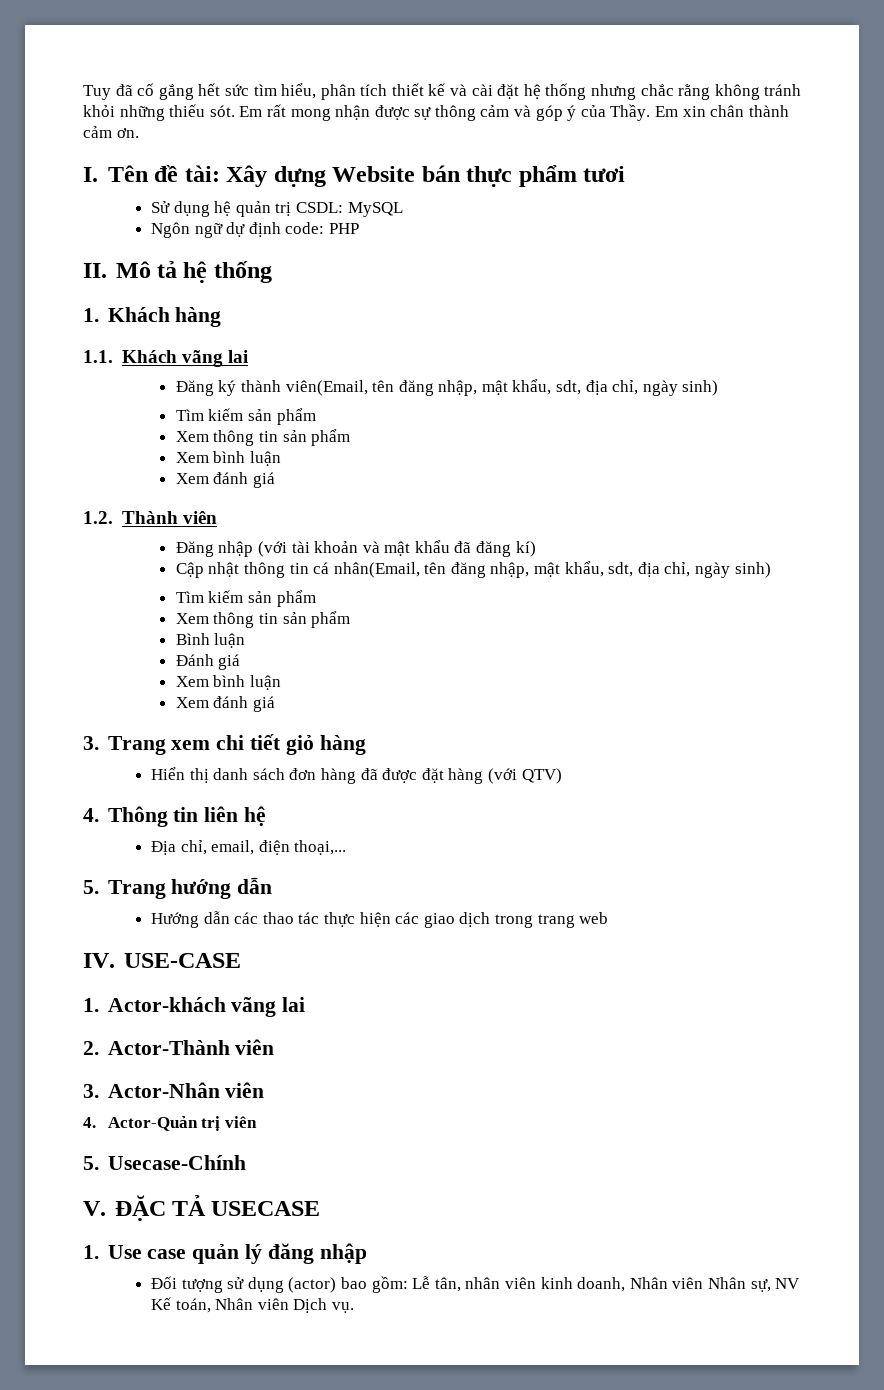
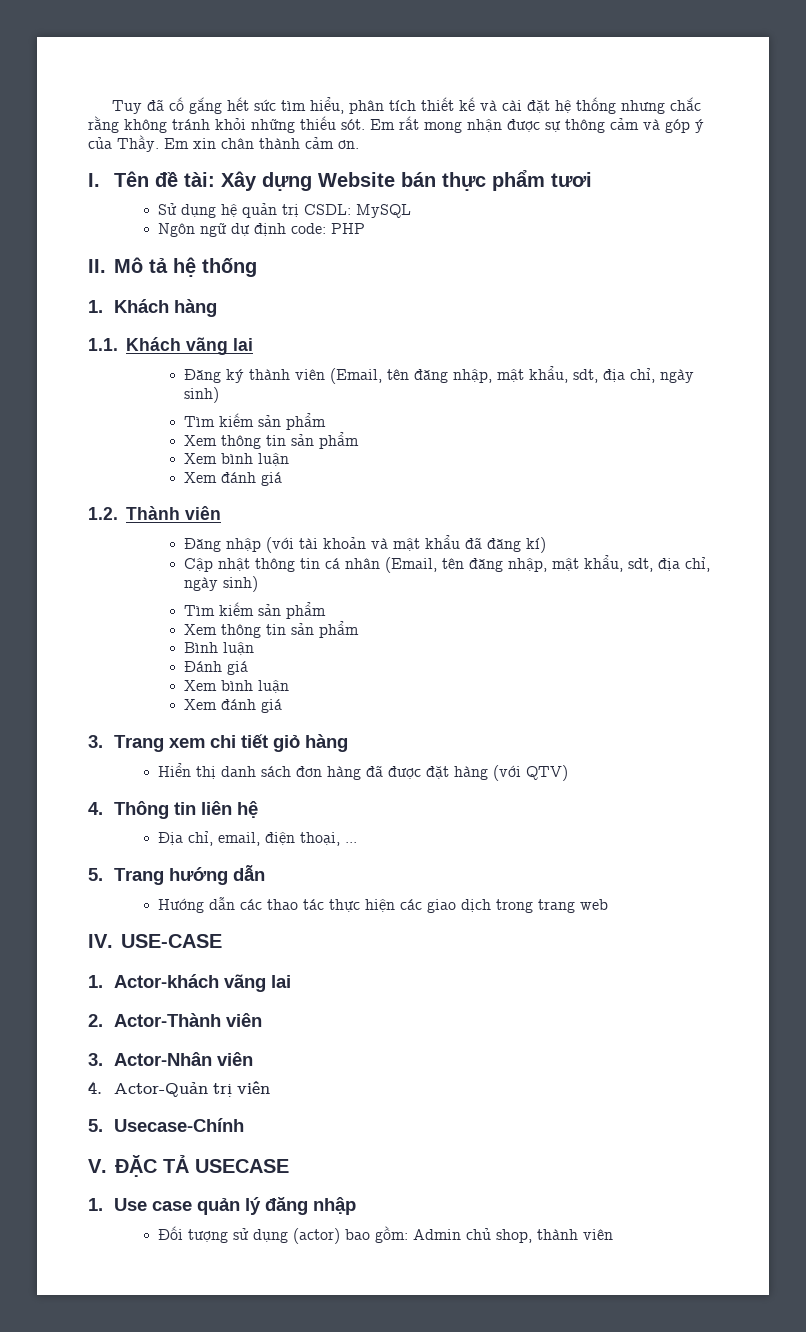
[285,380,368,396] viên(Email, -> [295,368,383,384] viên (Email,
[333,562,420,578] nhân(Email, -> [345,557,438,573] nhân (Email,
[294,840,347,855] thoại,... -> [300,832,358,846] thoại, ...
[412,1276,801,1292] [151,1297,355,1313] Lễ tân, nhân viên kinh doanh, Nhân viên Nhân sự, NV Kế toán, Nhân viên Dịch vụ. -> [413,1228,614,1243] Admin chủ shop, thành viên

